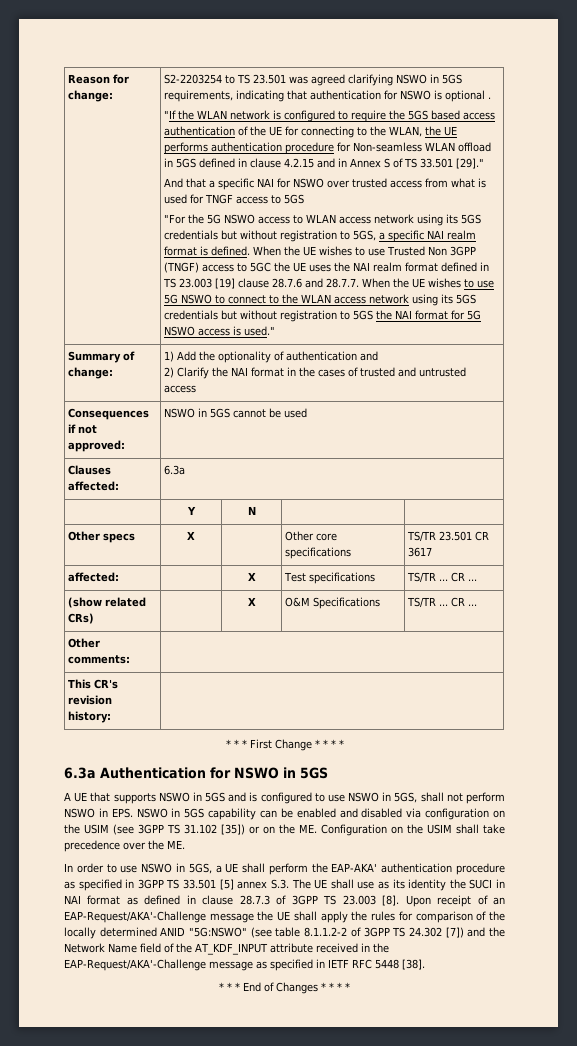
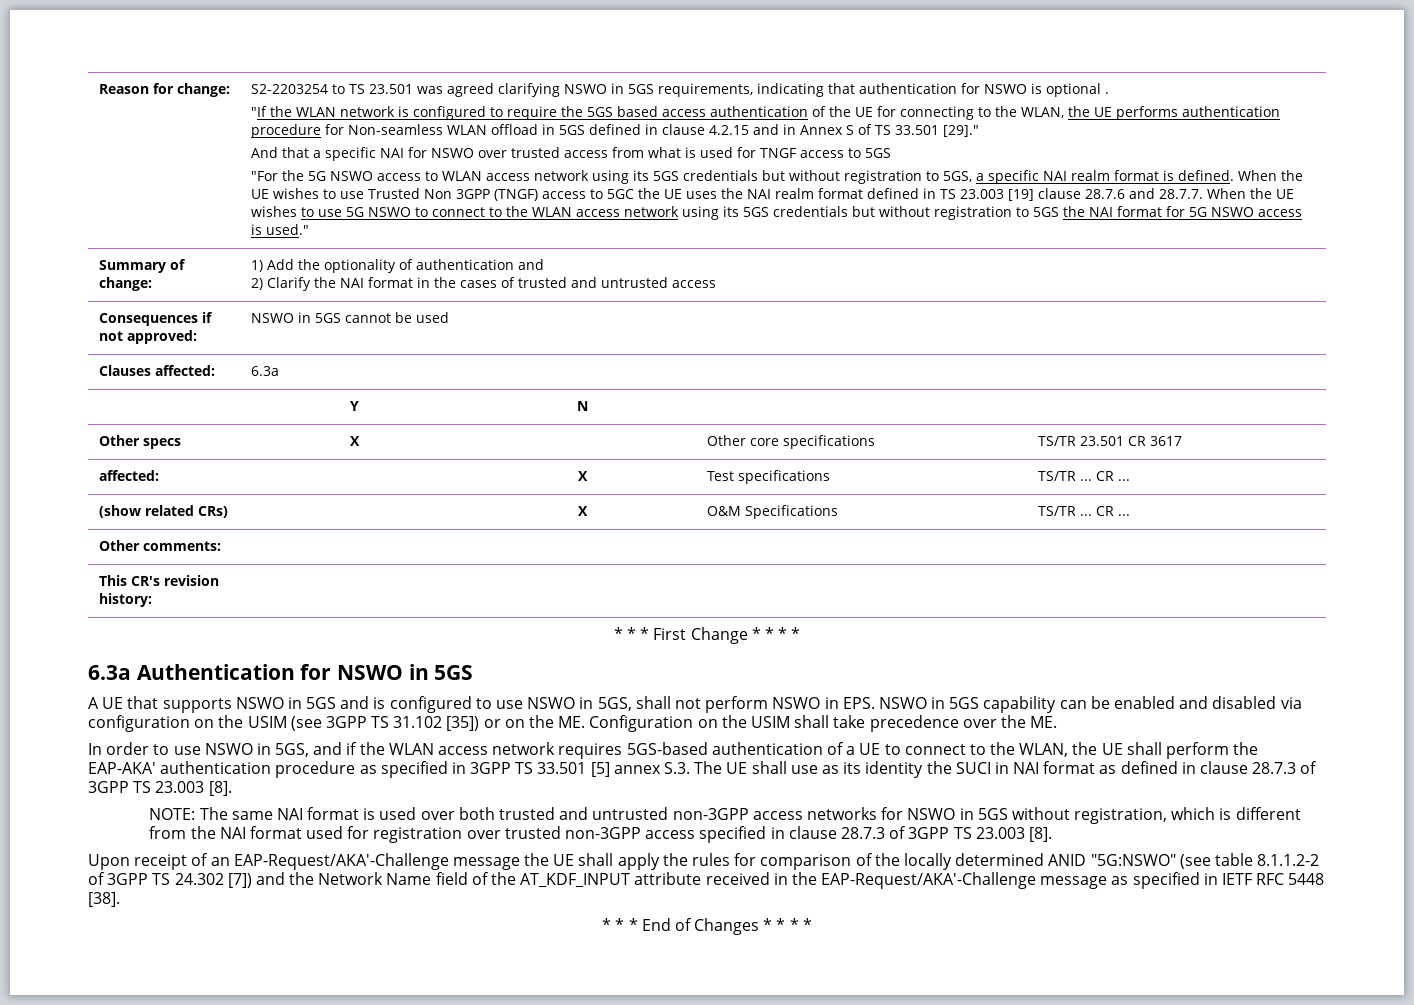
[215,865,222,873] a -> [313,742,1098,759] and if the WLAN access network requires 5GS-based authentication of a UE to connect to the WLAN, the
(400, 900) none -> [149,807,1301,824] [149,826,1052,843] // NOTE: The same NAI format is used over both trusted and untrusted non-3GPP access networks for NSWO in 5GS without registration, which is different from the NAI format used for registration over trusted non-3GPP access specified in clause 28.7.3 of 3GPP TS 23.003 [8]. //

